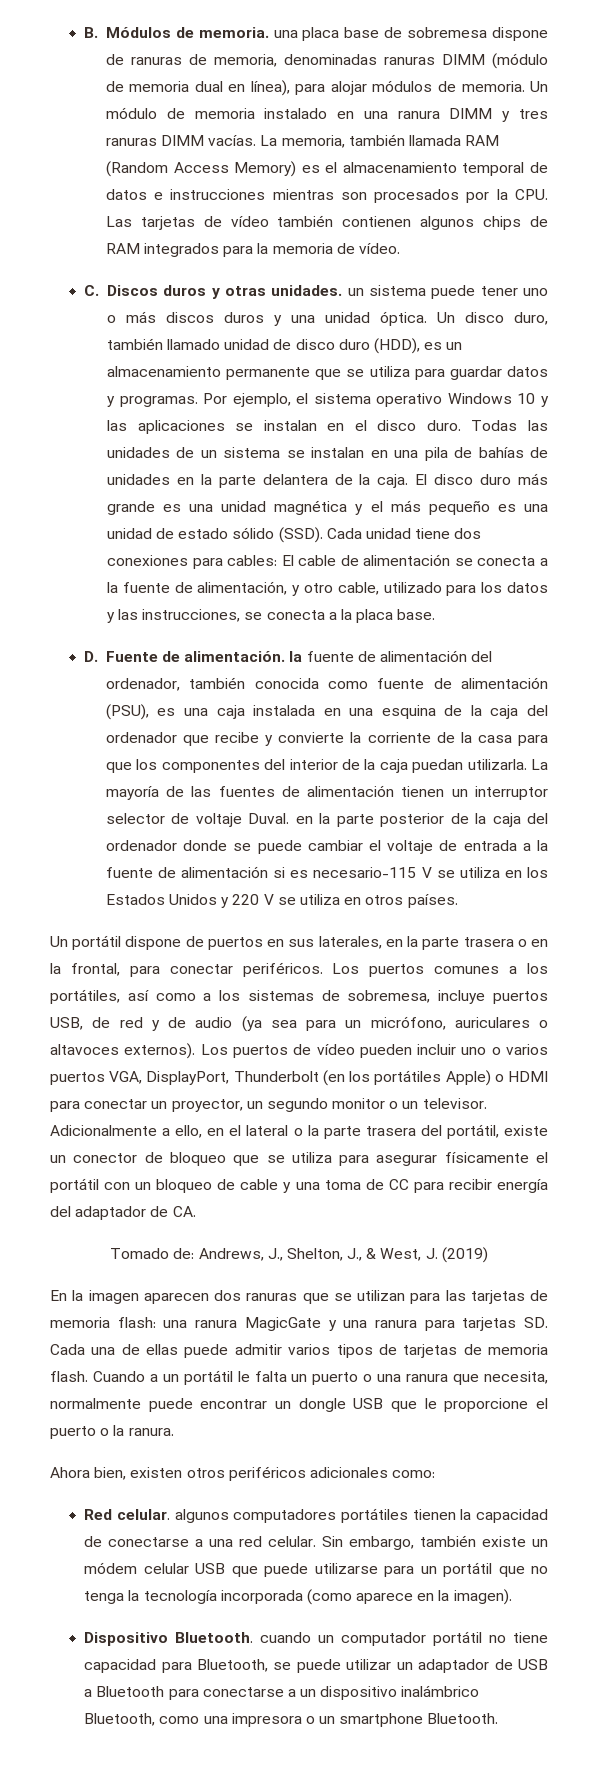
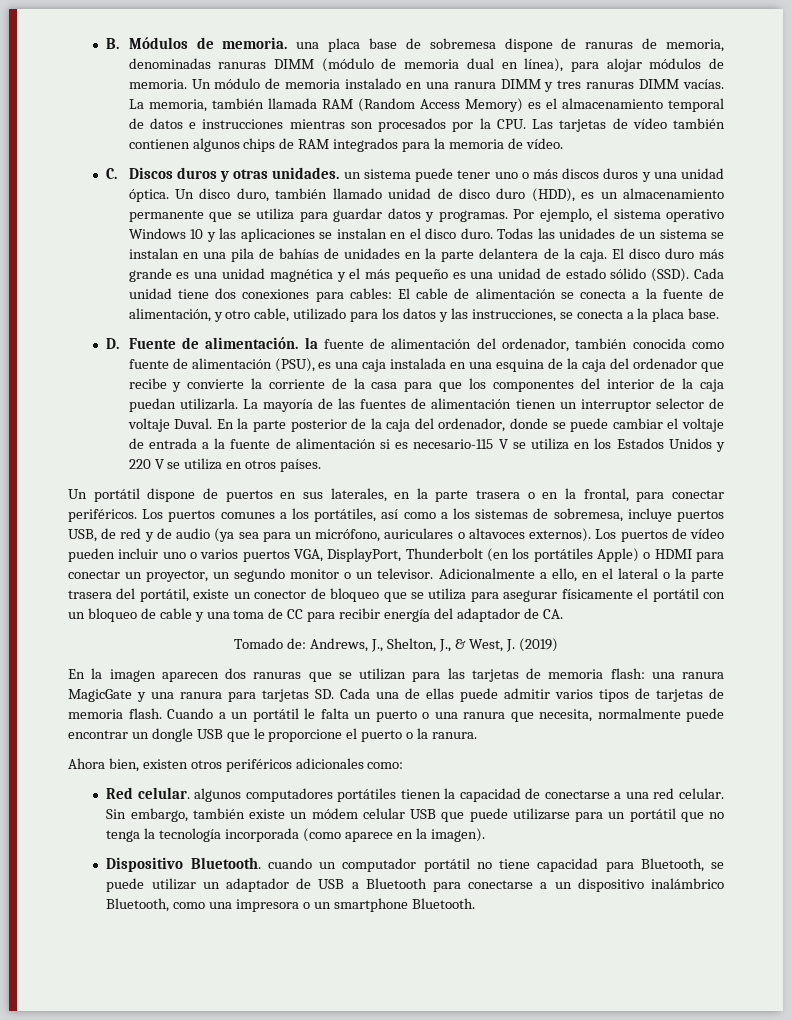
[295,816,313,824] en -> [216,419,234,429] En
[105,840,177,851] ordenador -> [438,418,506,432] ordenador,

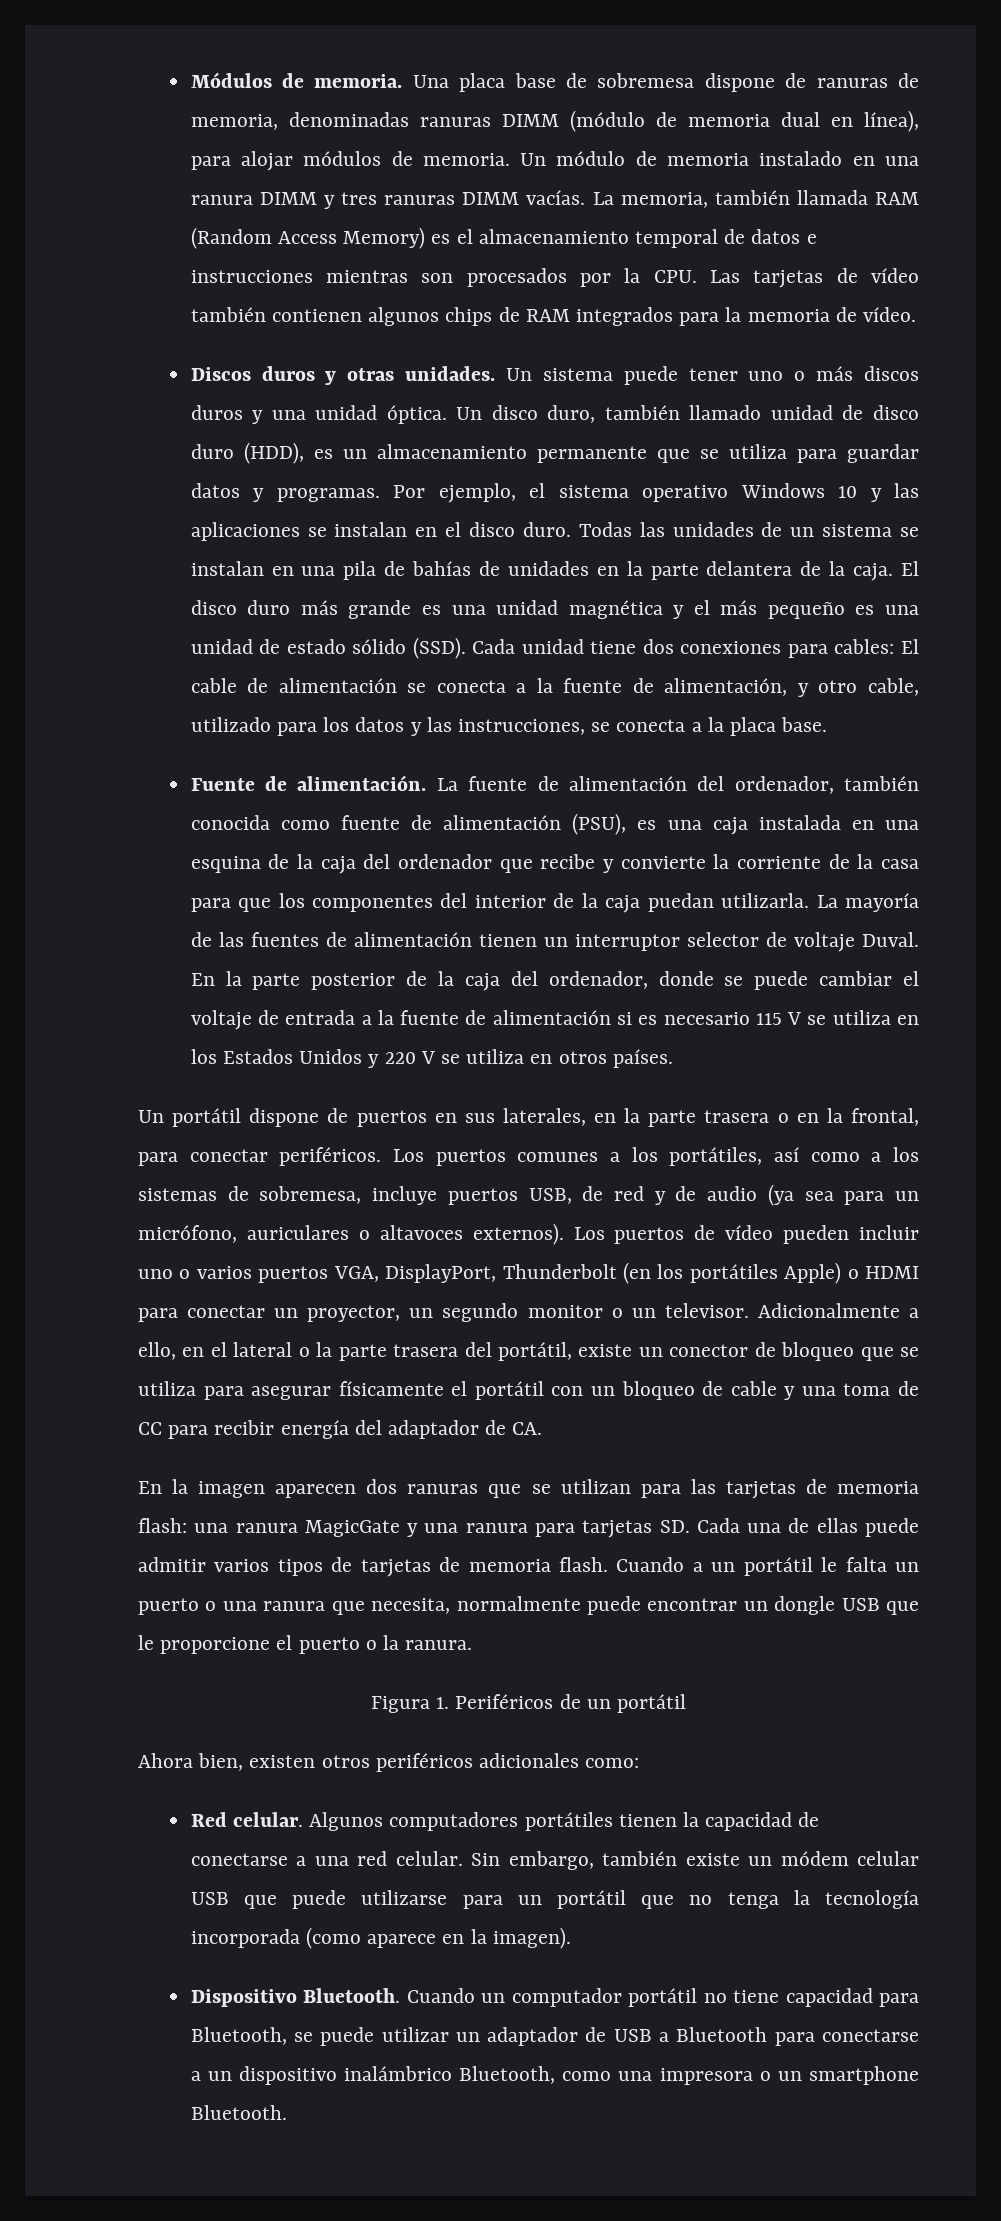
[106,38,120,49] B. -> (190, 80) none
[296,42,320,49] una -> [412,75,449,88] Una
[106,168,118,179] C. -> (916, 314) none
[343,172,361,179] un -> [505,368,532,381] Un
[106,338,120,349] D. -> (828, 724) none
[304,337,318,349] la -> [436,778,458,791] La
[413,439,494,449] necesario-115 -> [663,1012,782,1025] necesario 115
[234,638,558,652] // Tomado de: Andrews, J., Shelton, J., & West, J. (2019) -> (543, 1428) none
(478, 735) none -> [370,1694,687,1713] // Figura 1. Periféricos de un portátil
[194,788,242,802] algunos -> [309,1812,384,1831] Algunos
[267,858,312,869] cuando -> [406,1988,475,2003] Cuando

